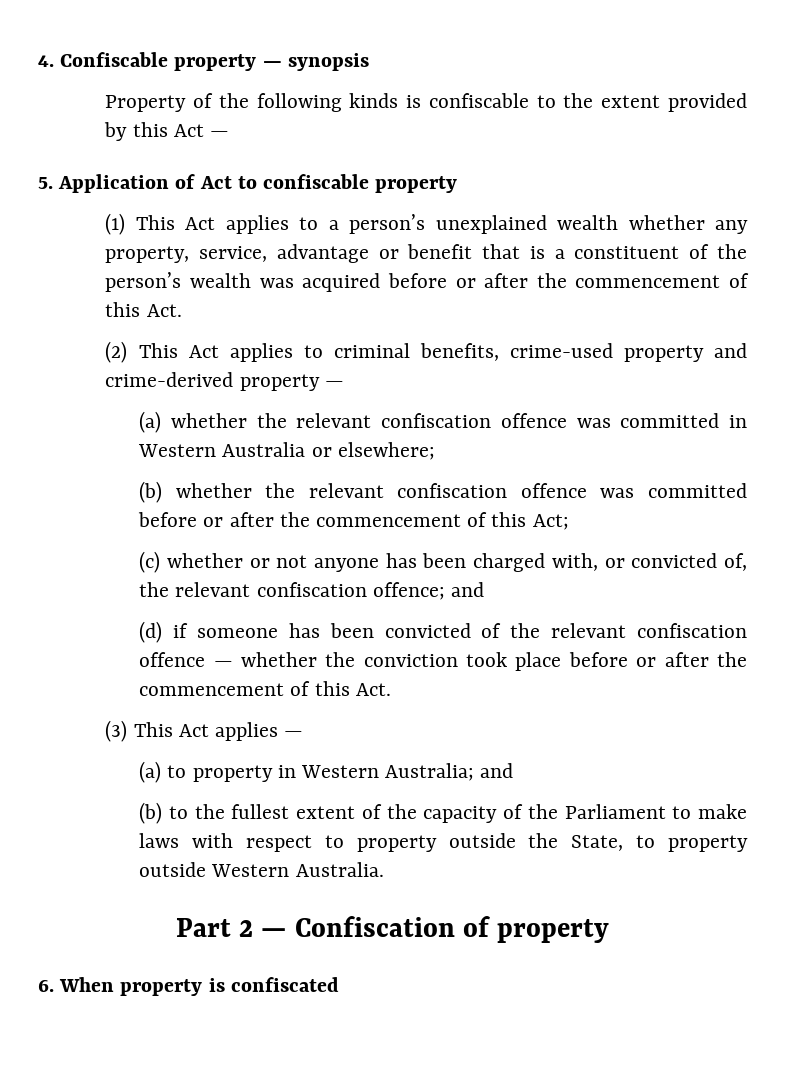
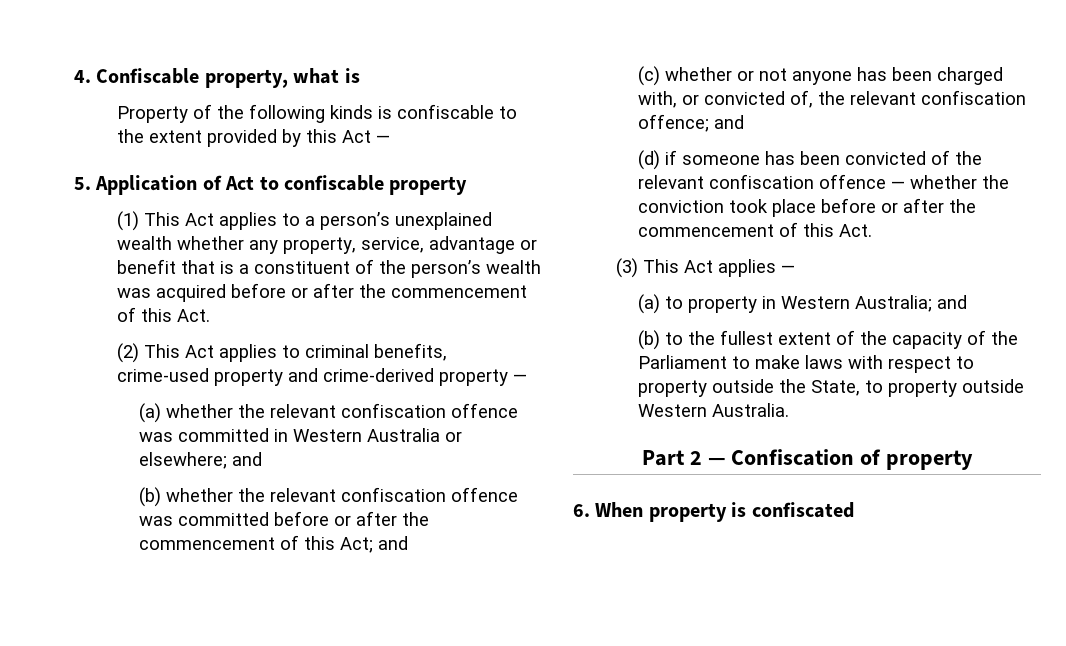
[174,53,369,71] property — synopsis -> [204,68,360,88] property, what is
(435, 451) none -> [232,452,263,466] and
(569, 522) none -> [378,536,409,550] and

